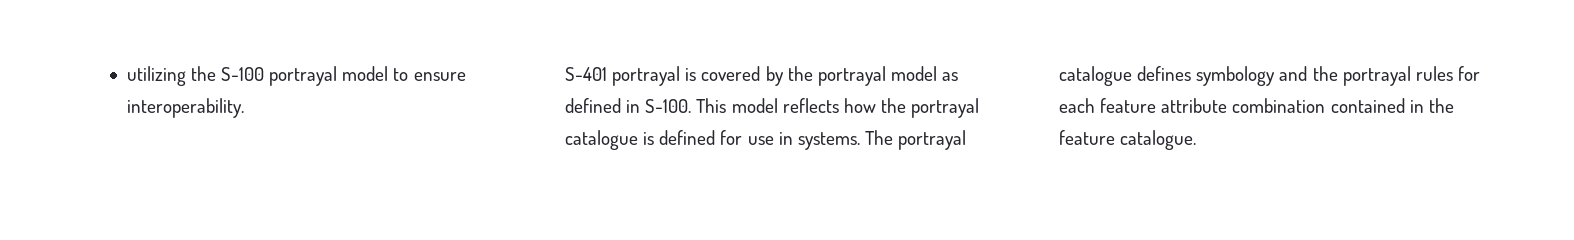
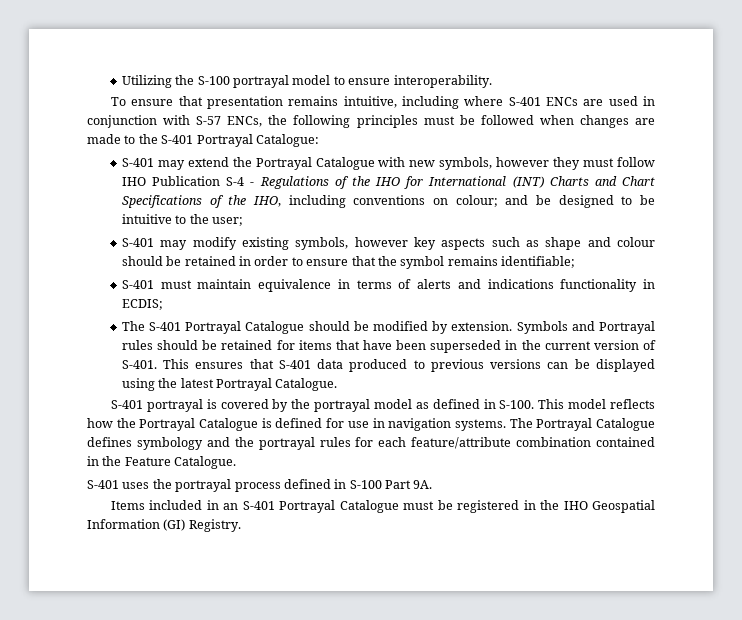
[126,66,186,86] utilizing -> [121,75,172,88] Utilizing
(244, 108) none -> [110,96,655,109] [87,115,655,128] [87,134,319,147] [121,157,656,170] [121,176,655,189] [121,195,656,208] [121,214,244,226] [121,237,655,250] [121,256,576,269] [121,279,656,292] [121,299,163,310] [121,321,656,334] [121,340,656,353] [121,359,655,372] [121,378,338,391] // To ensure that presentation remains intuitive, including where S-401 ENCs are used in conjunction with S-57 ENCs, the following principles must be followed when changes are made to the S-401 Portrayal Catalogue: // S-401 may extend the Portrayal Catalogue with new symbols, however they must follow IHO Publication S-4 - Regulations of the IHO for International (INT) Charts and Chart Specifications of the IHO, including conventions on colour; and be designed to be intuitive to the user; // S-401 may modify existing symbols, however key aspects such as shape and colour should be retained in order to ensure that the symbol remains identifiable; // S-401 must maintain equivalence in terms of alerts and indications functionality in ECDIS; // The S-401 Portrayal Catalogue should be modified by extension. Symbols and Portrayal rules should be retained for items that have been superseded in the current version of S-401. This ensures that S-401 data produced to previous versions can be displayed using the latest Portrayal Catalogue.
[911,98,980,118] [565,130,638,150] portrayal catalogue -> [139,418,259,431] Portrayal Catalogue
(793, 138) none -> [388,418,452,431] navigation
[898,130,967,150] [1059,66,1132,86] portrayal catalogue -> [536,418,655,431] Portrayal Catalogue
[1100,98,1228,113] feature attribute -> [411,437,512,449] feature/attribute
[1059,130,1197,150] feature catalogue. -> [124,456,237,469] [87,479,433,492] [110,500,655,513] [87,519,241,532] Feature Catalogue. // S-401 uses the portrayal process defined in S-100 Part 9A. // Items included in an S-401 Portrayal Catalogue must be registered in the IHO Geospatial Information (GI) Registry.

